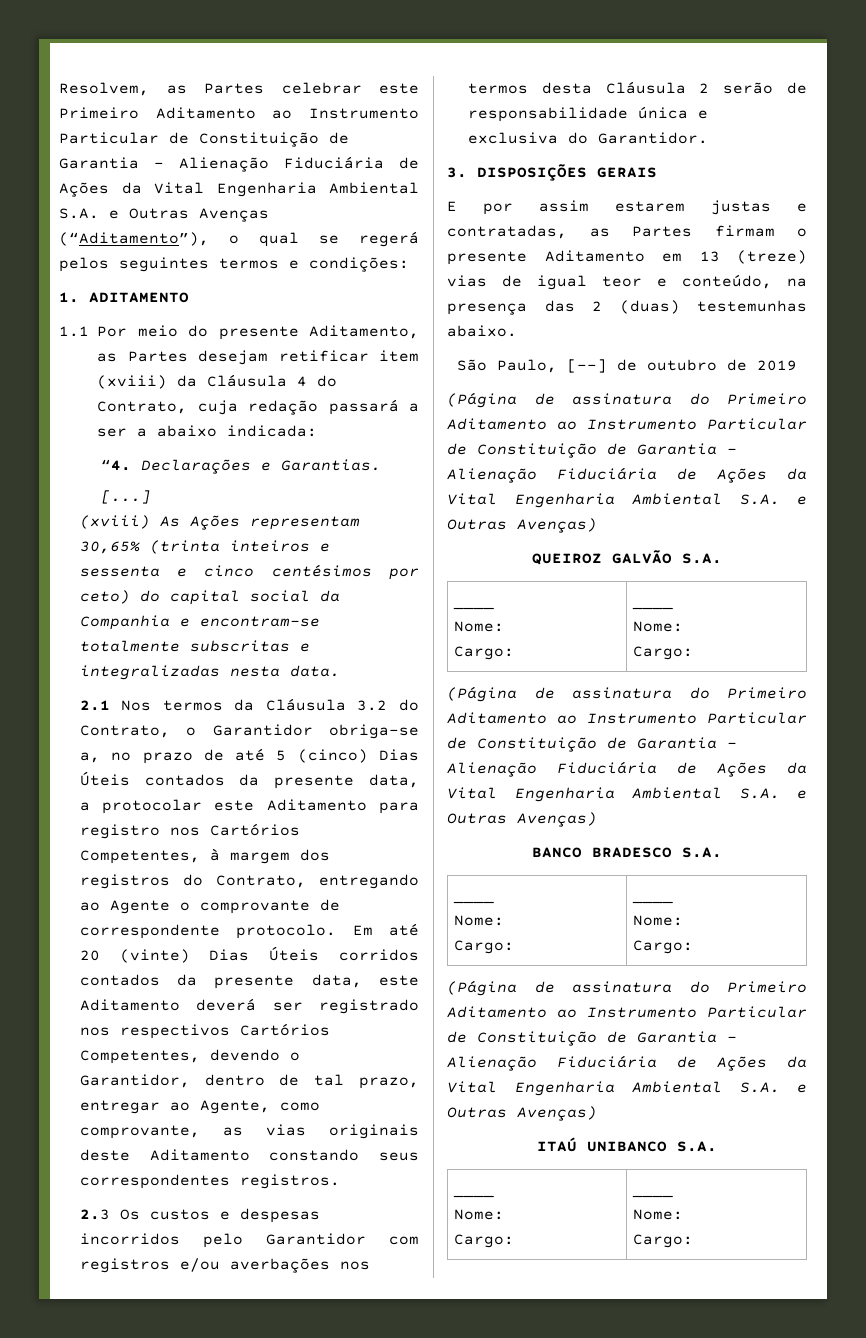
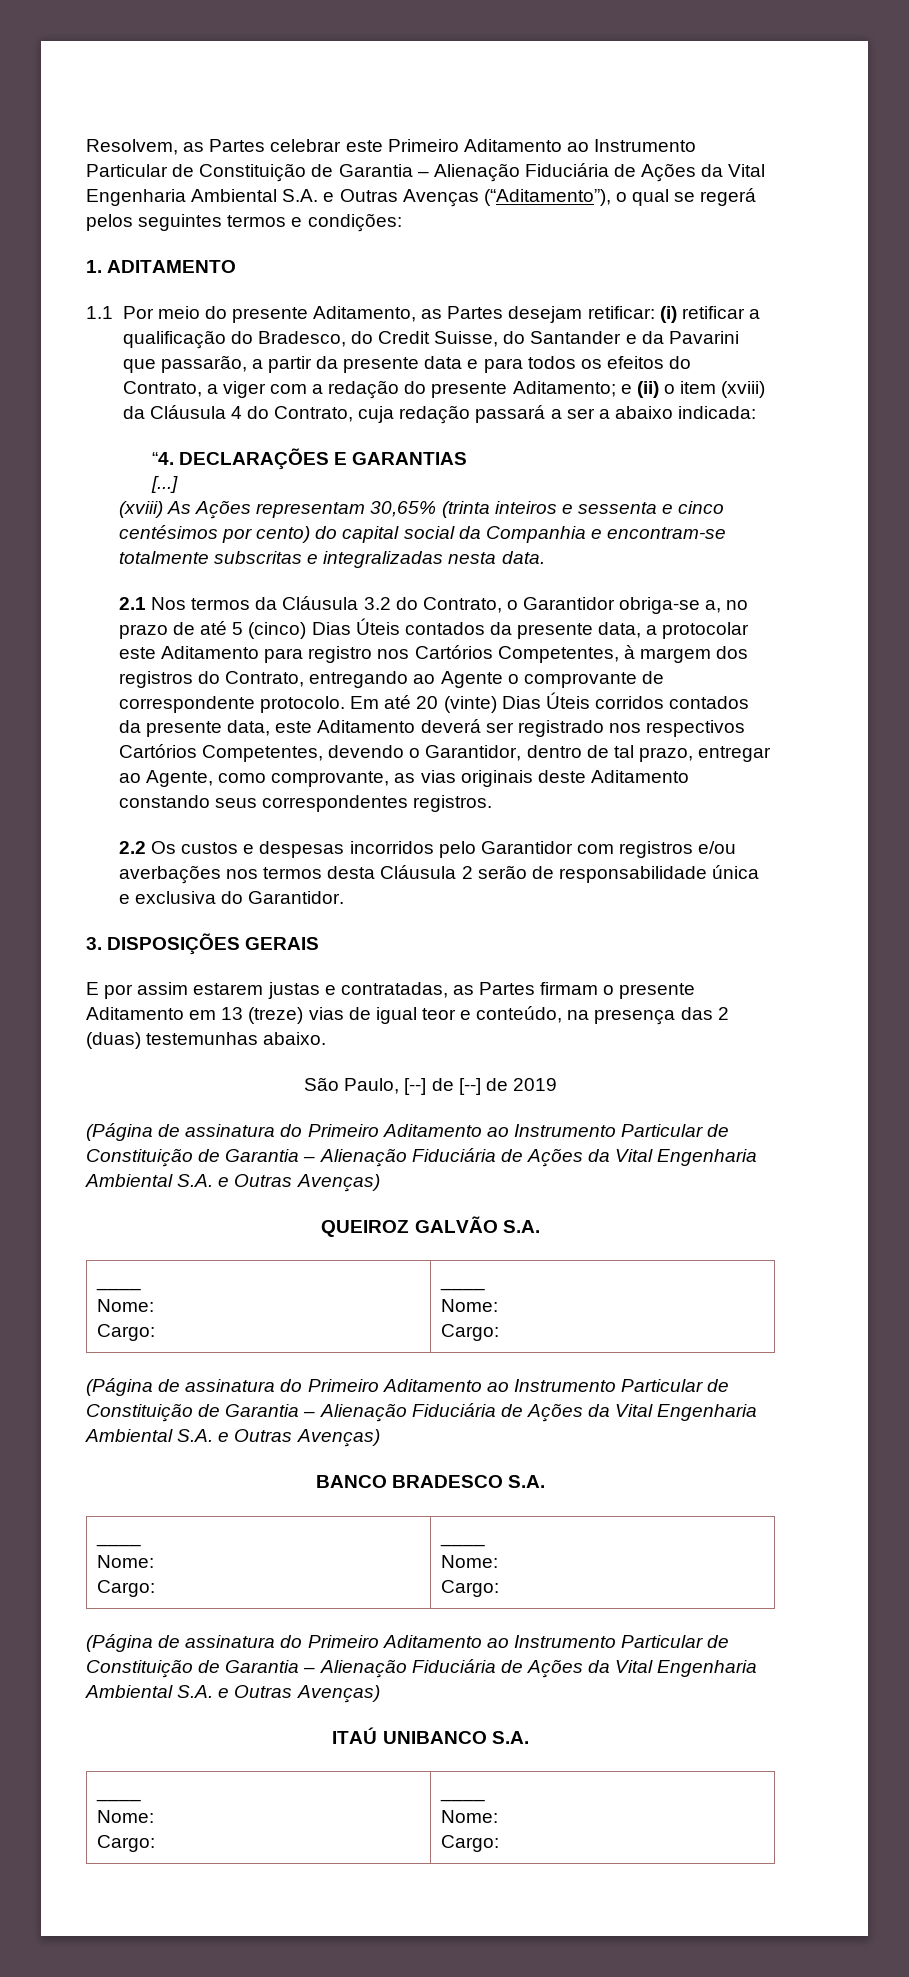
[278,350,369,362] retificar -> [587,306,760,323] [122,330,739,349] [122,355,692,373] [122,380,675,399] retificar: (i) retificar a qualificação do Bradesco, do Credit Suisse, do Santander e da Pavarini que passarão, a partir da presente data e para todos os efeitos do Contrato, a viger com a redação do presente Aditamento; e (ii) o
[140,459,381,474] Declarações e Garantias. -> [178,448,468,470] DECLARAÇÕES E GARANTIAS
[79,590,130,604] ceto) -> [256,526,311,543] cento)
[79,1209,110,1220] 2.3 -> [118,841,146,854] 2.2
[647,359,717,371] outubro -> [458,1078,481,1095] [--]

